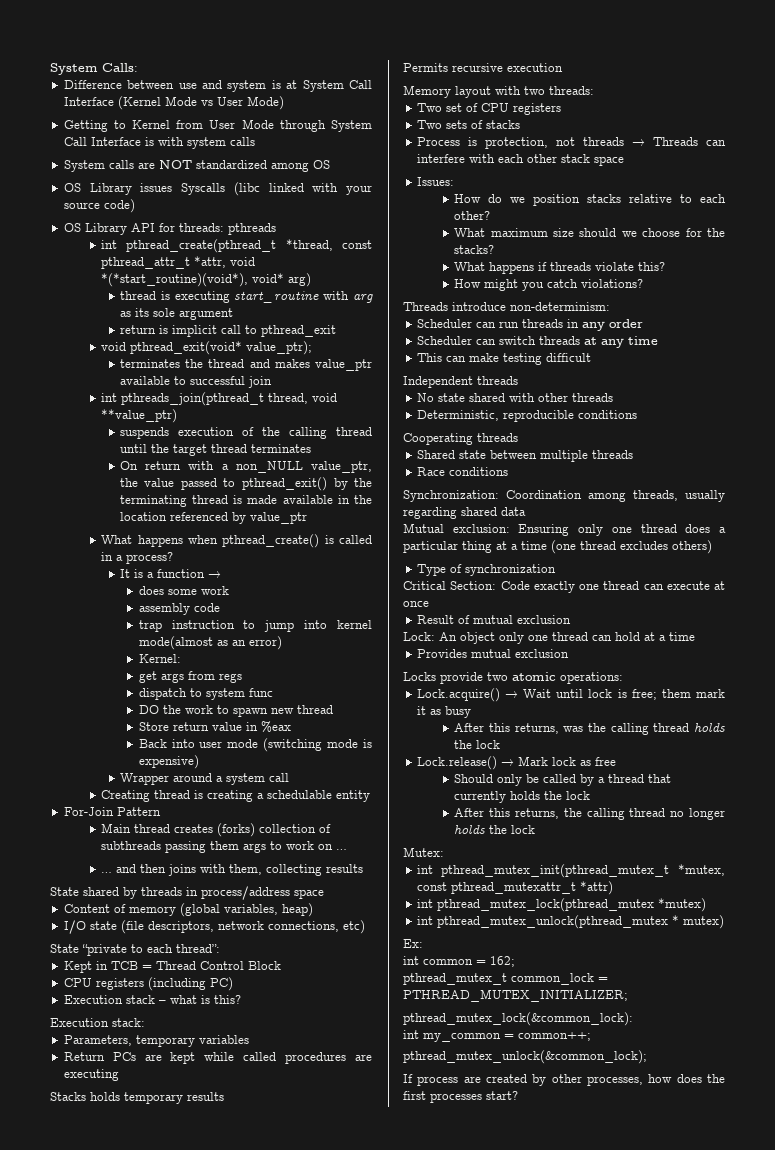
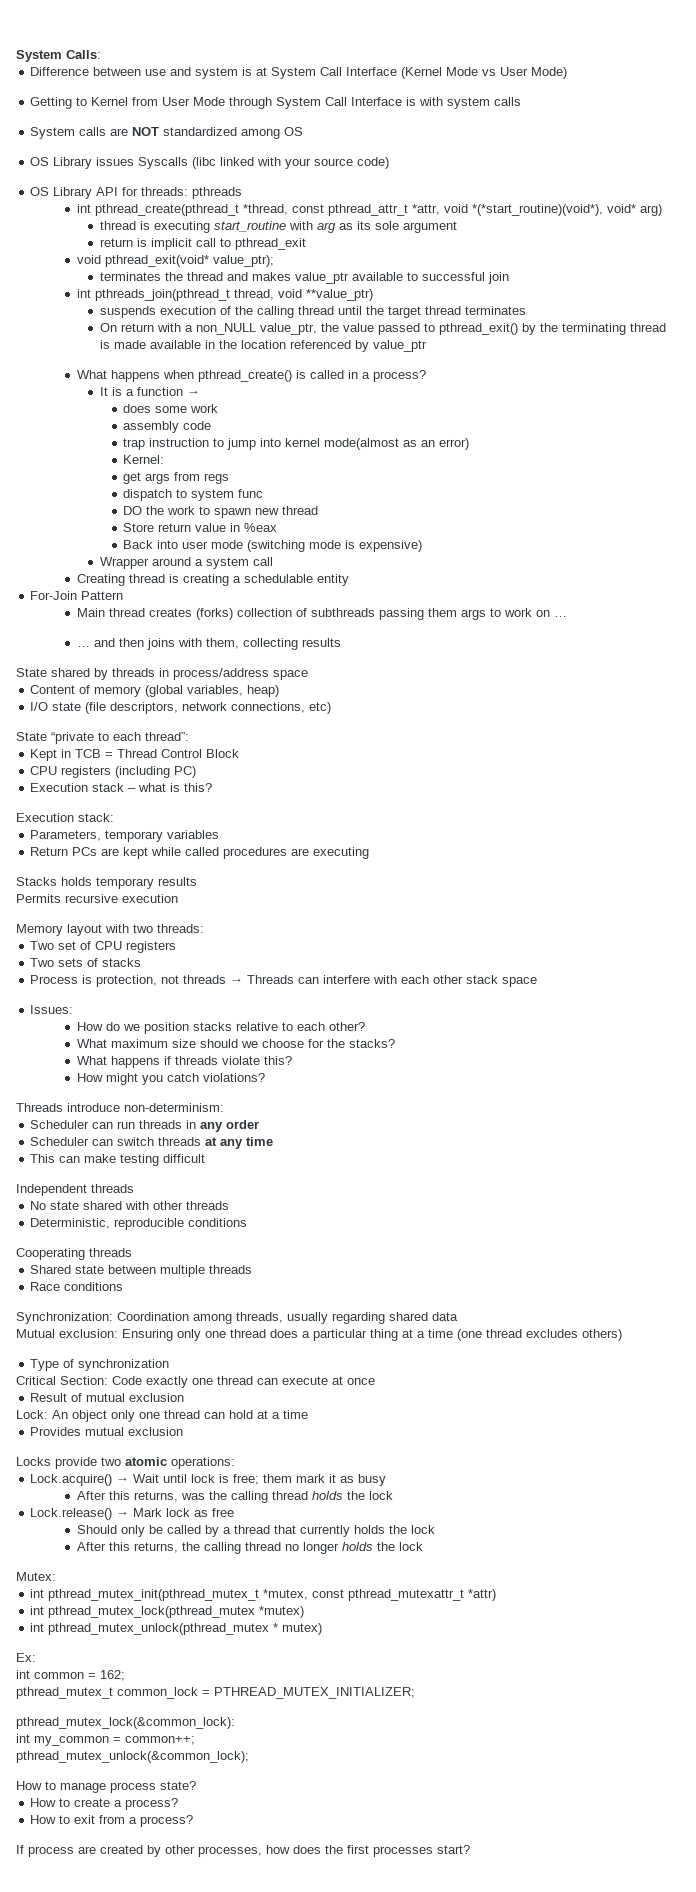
(647, 1057) none -> [16,1781,196,1793] [30,1798,179,1810] [30,1815,194,1827] // How to manage process state? // How to create a process? // How to exit from a process?

